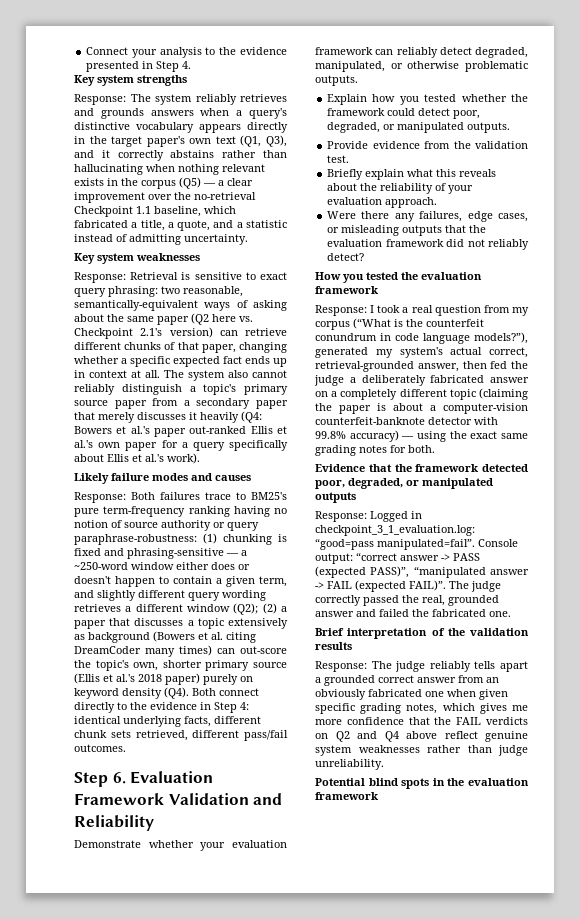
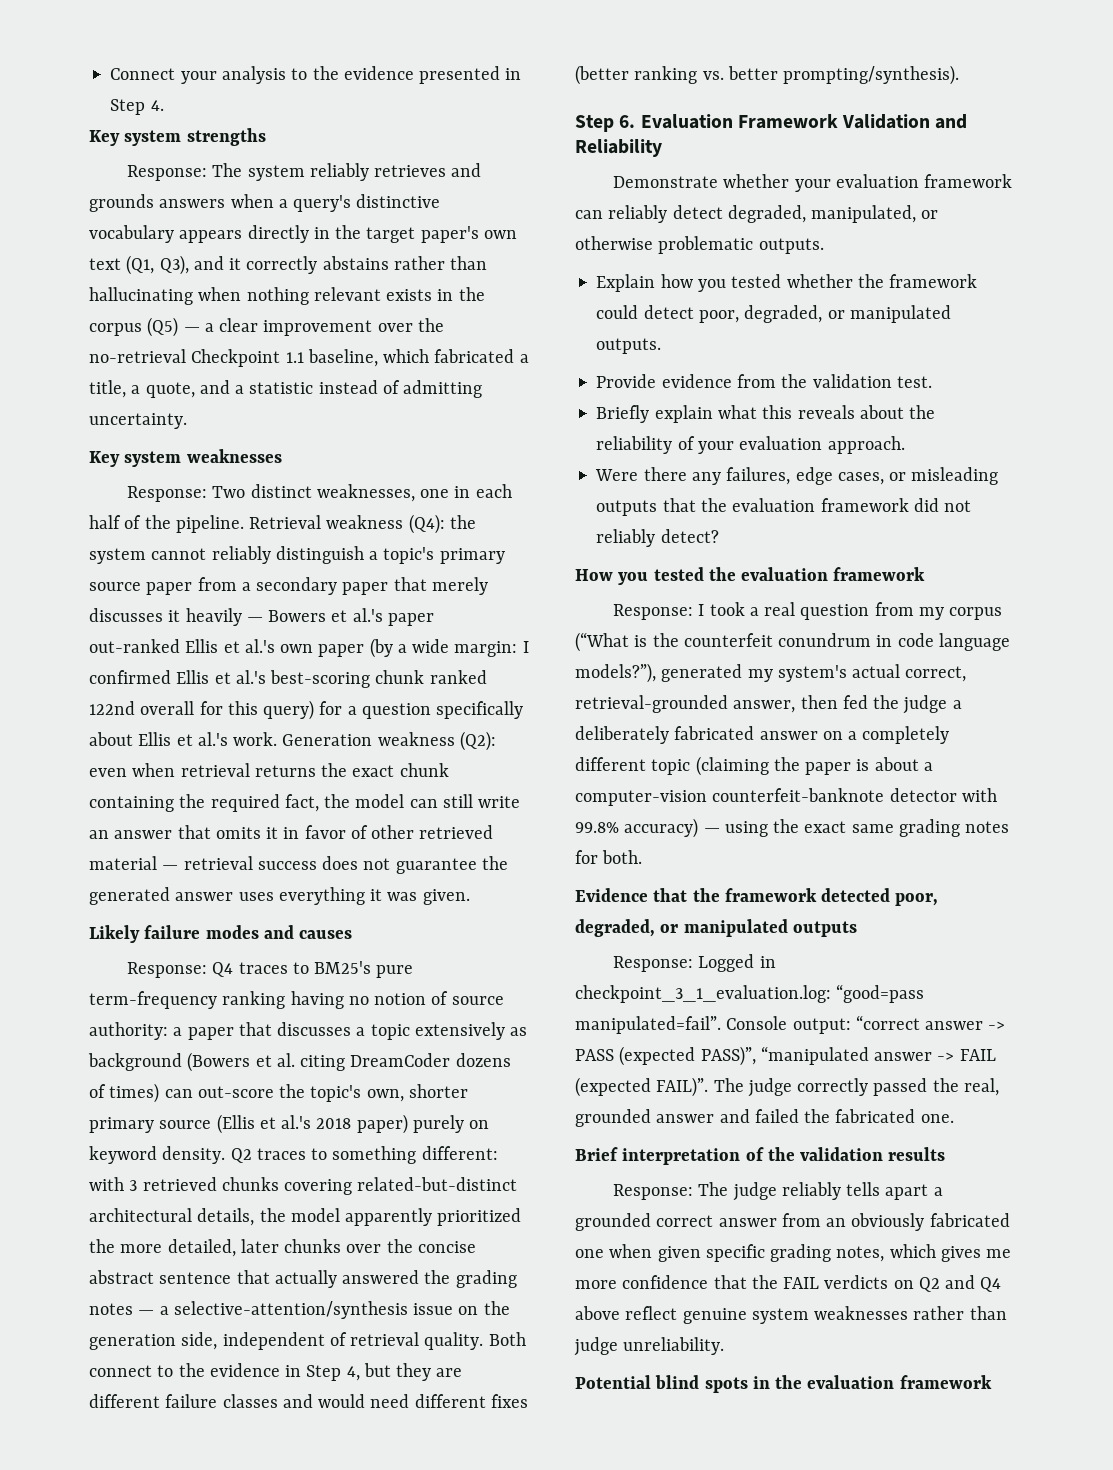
[130,272,287,280] [74,286,243,297] [74,300,287,311] [74,313,253,325] [74,327,287,339] [74,342,287,353] [74,356,287,367] [74,370,248,381] Retrieval is sensitive to exact query phrasing: two reasonable, semantically-equivalent ways of asking about the same paper (Q2 here vs. Checkpoint 2.1's version) can retrieve different chunks of that paper, changing whether a specific expected fact ends up in context at all. The system also -> [212,484,512,502] [89,514,476,534] [89,548,146,564] Two distinct weaknesses, one in each half of the pipeline. Retrieval weakness (Q4): the system
[241,411,262,423] (Q4: -> [246,617,263,622] —
(158, 446) none -> [369,638,529,658] [89,670,487,688] [89,700,315,720] (by a wide margin: I confirmed Ellis et al.'s best-scoring chunk ranked 122nd overall for this query)
[192,442,225,451] query -> [361,703,431,719] question
[167,453,200,464] work). -> [233,731,496,751] [89,763,449,777] [89,794,521,812] [89,825,494,839] [89,856,508,874] [89,887,470,905] work. Generation weakness (Q2): even when retrieval returns the exact chunk containing the required fact, the model can still write an answer that omits it in favor of other retrieved material — retrieval success does not guarantee the generated answer uses everything it was given.
[131,492,231,500] Both failures trace -> [212,962,288,977] Q4 traces
[161,520,259,531] [74,533,287,545] [74,548,247,559] [74,562,250,570] [74,576,287,587] [74,590,266,601] [74,603,277,615] authority or query paraphrase-robustness: (1) chunking is fixed and phrasing-sensitive — a ~250-word window either does or doesn't happen to contain a given term, and slightly different query wording retrieves a different window (Q2); (2) -> [89,1022,168,1040] authority:
[145,648,175,657] many -> [455,1053,511,1067] [89,1084,106,1098] dozens of
[122,687,189,699] density (Q4). -> [162,1146,498,1164] [89,1177,518,1195] [89,1208,522,1226] [89,1239,476,1257] [89,1270,517,1288] [89,1301,510,1319] [89,1332,484,1350] density. Q2 traces to something different: with 3 retrieved chunks covering related-but-distinct architectural details, the model apparently prioritized the more detailed, later chunks over the concise abstract sentence that actually answered the grading notes — a selective-attention/synthesis issue on the generation side, independent of retrieval quality.
[74,702,115,713] directly -> (152, 1371) none
[240,702,249,710] [74,716,261,727] [74,730,288,741] [74,744,126,752] 4: identical underlying facts, different chunk sets retrieved, different pass/fail outcomes. -> [346,1363,463,1381] [89,1394,528,1408] [575,65,960,85] 4, but they are different failure classes and would need different fixes (better ranking vs. better prompting/synthesis).

